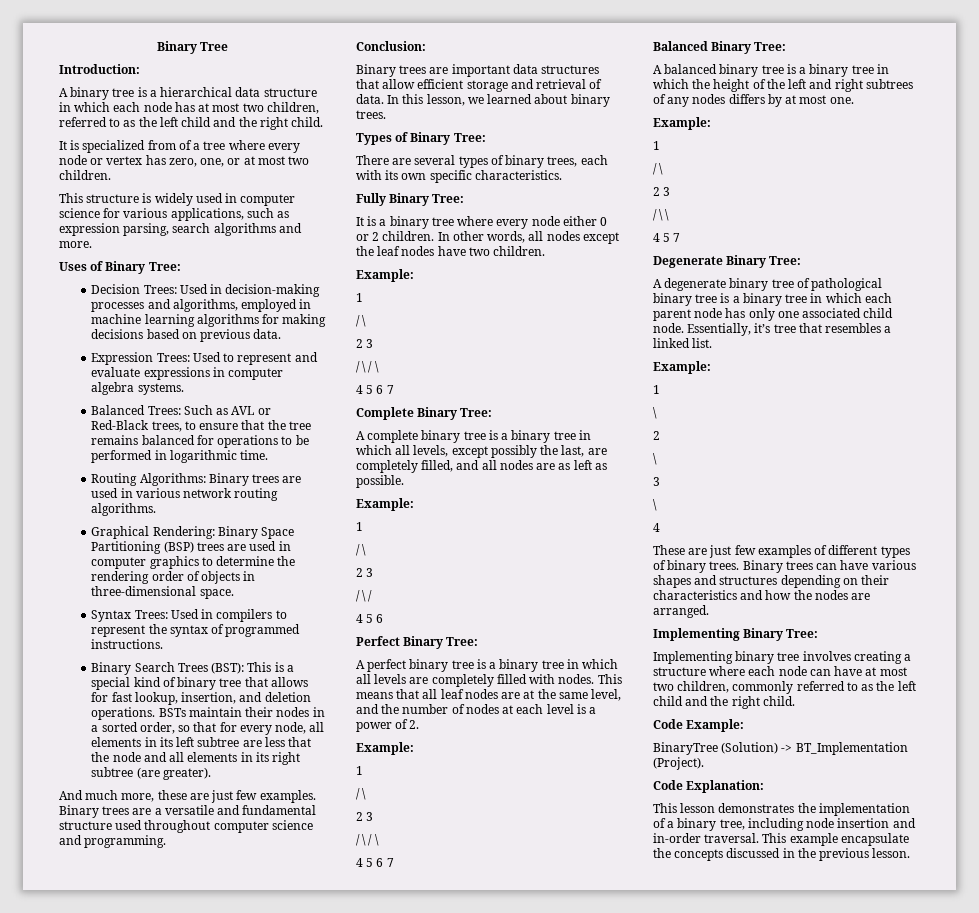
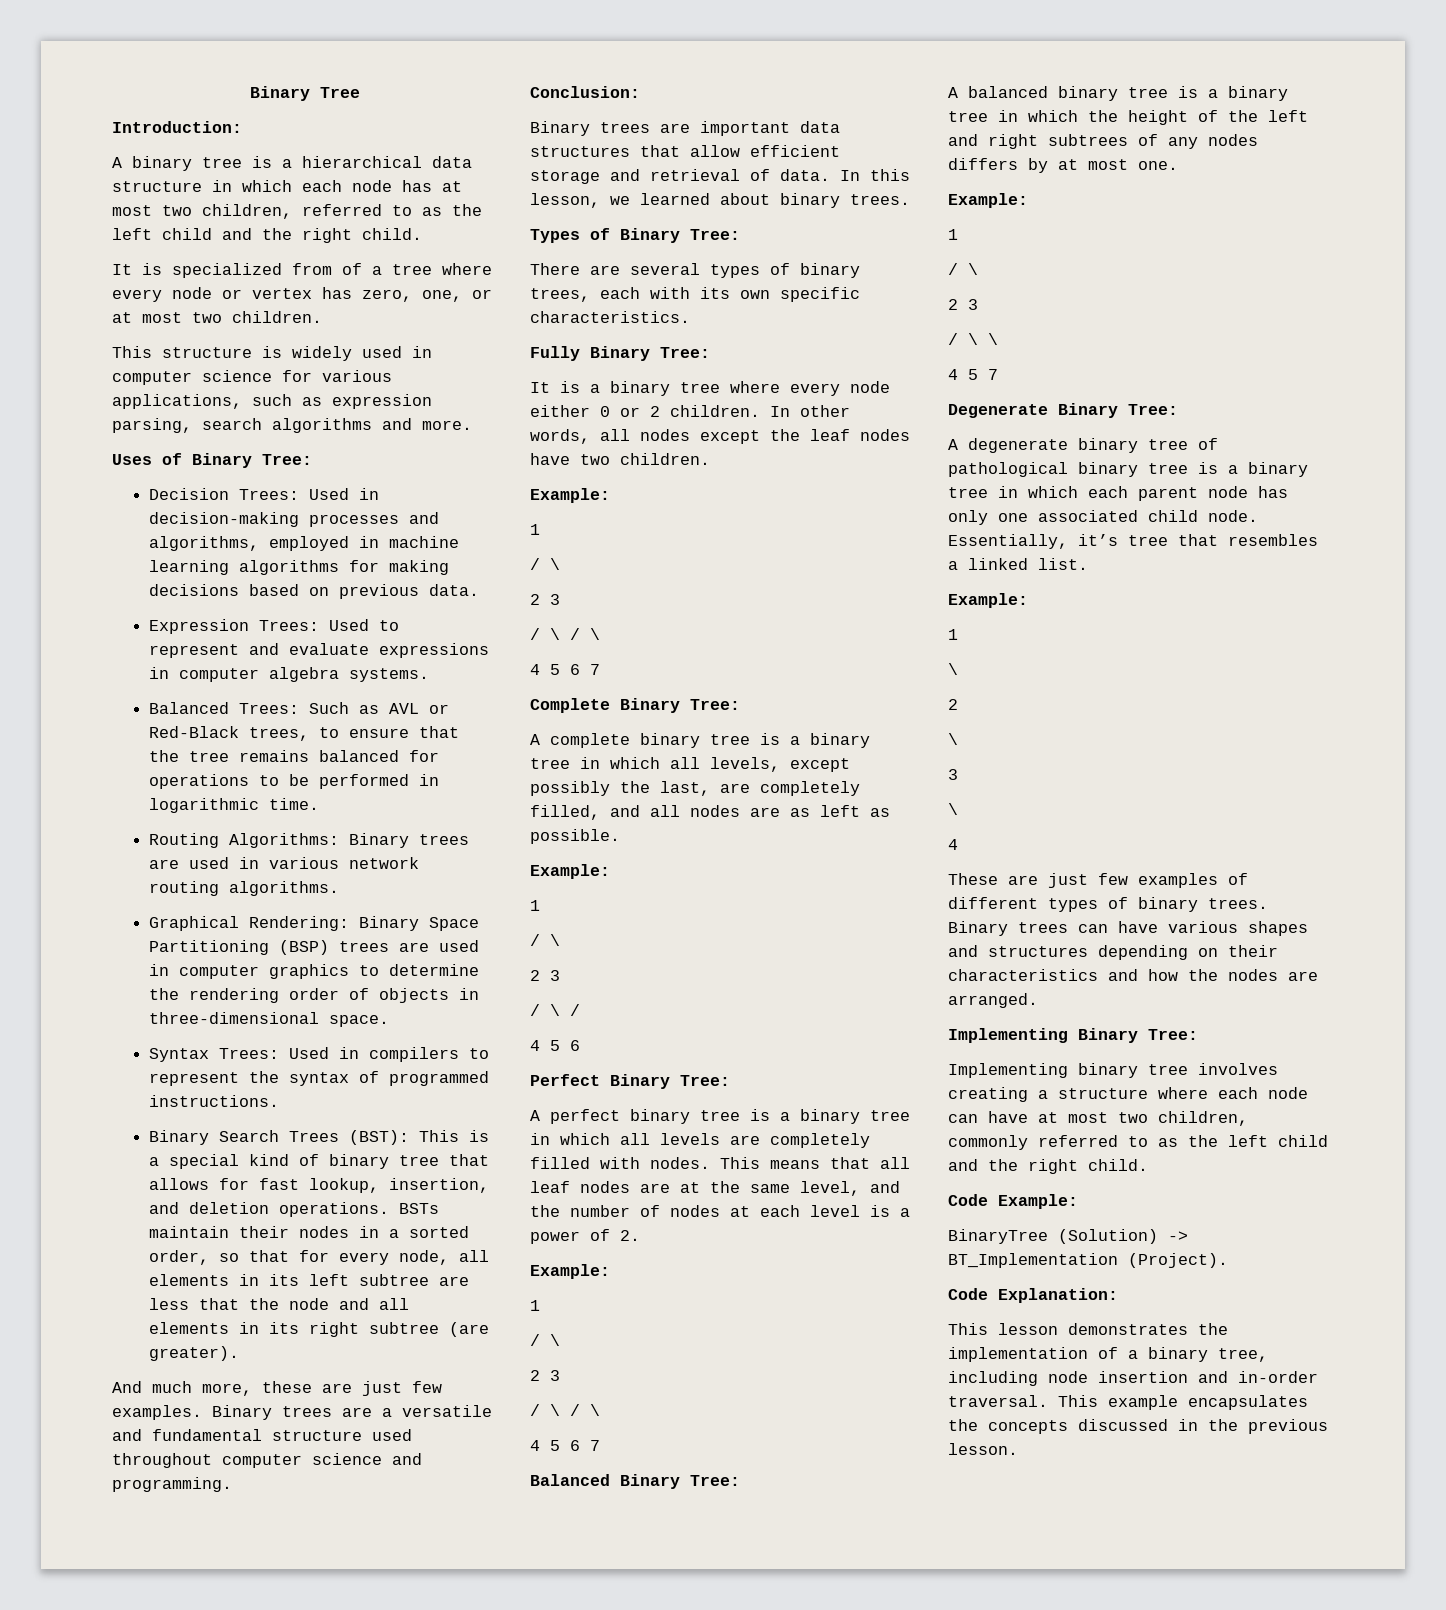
[840,833,909,846] encapsulate -> [1188,1395,1308,1410] encapsulates

